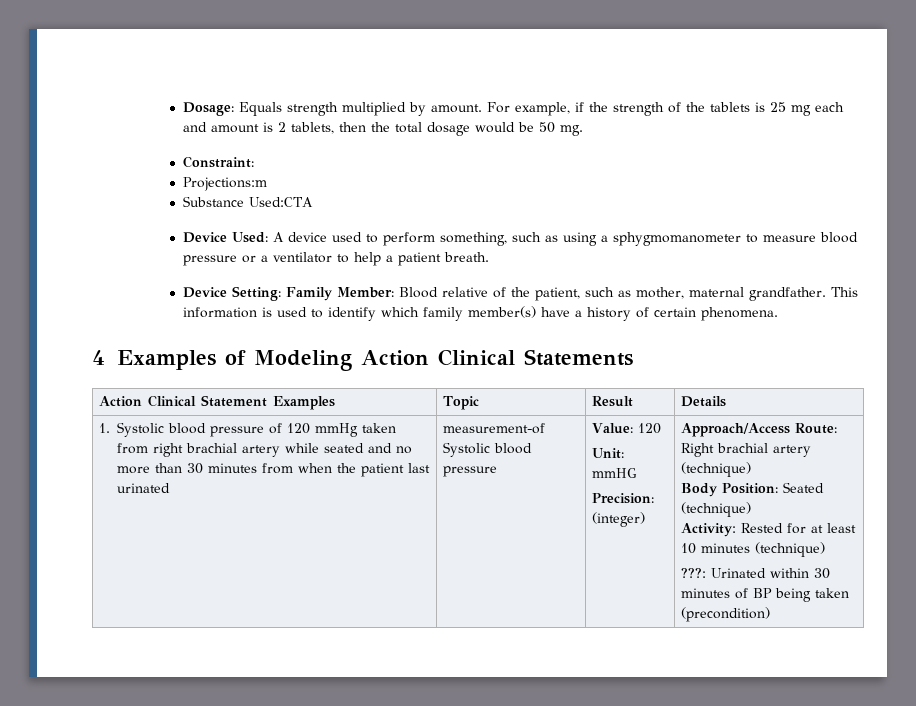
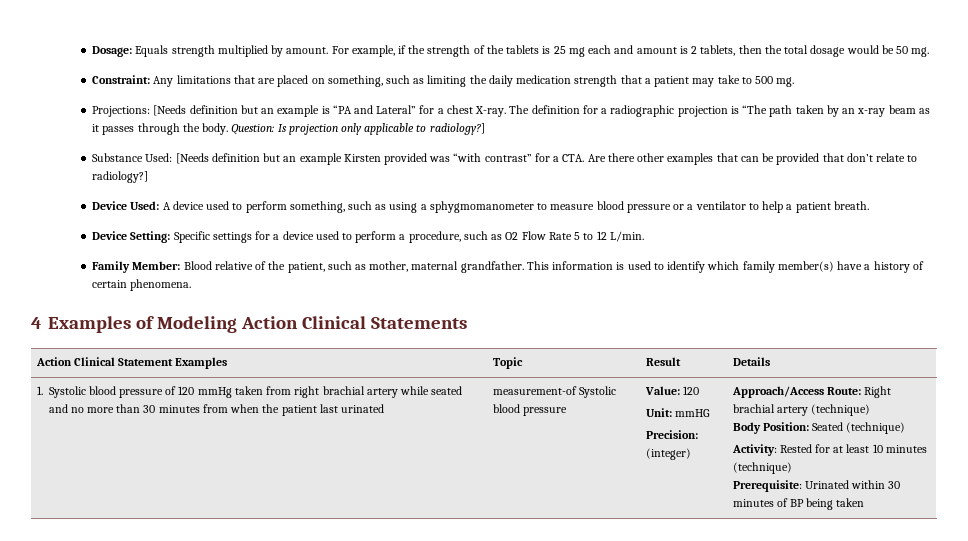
[182,177,267,191] [182,196,313,207] // Projections:m // Substance Used:CTA -> [153,75,795,87] [92,105,930,117] [92,123,485,135] [92,153,918,165] [92,171,149,183] Any limitations that are placed on something, such as limiting the daily medication strength that a patient may take to 500 mg. // Projections: [Needs definition but an example is “PA and Lateral” for a chest X-ray. The definition for a radiographic projection is “The path taken by an x-ray beam as it passes through the body. Question: Is projection only applicable to radiology?] // Substance Used: [Needs definition but an example Kirsten provided was “with contrast” for a CTA. Are there other examples that can be provided that don’t relate to radiology?]
(281, 293) none -> [173,231,644,243] Specific settings for a device used to perform a procedure, such as O2 Flow Rate 5 to 12 L/min. //
[680,568,706,578] ???: -> [732,480,802,492] Prerequisite:
[680,607,770,622] (precondition) -> (865, 502) none

